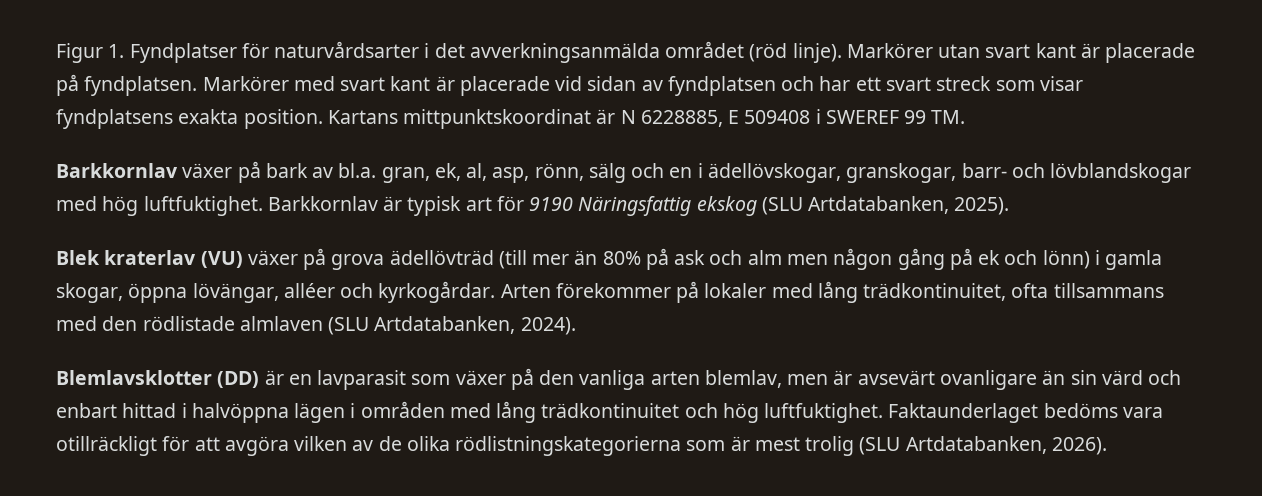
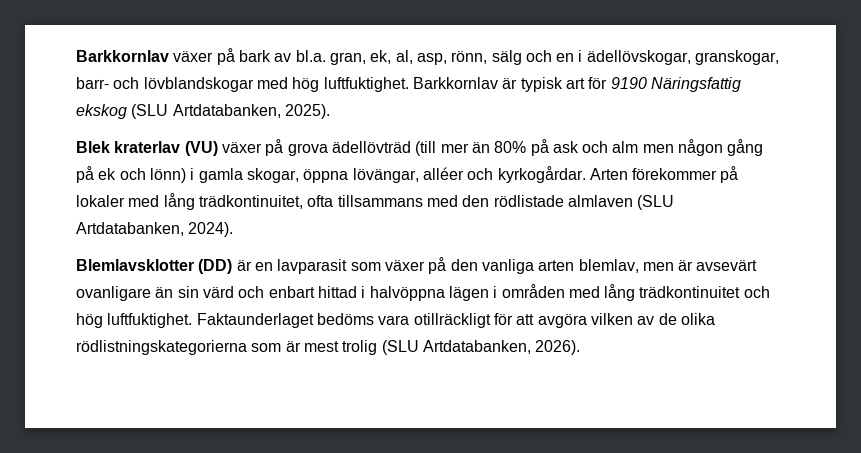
[56,41,1196,63] [56,74,1083,96] [56,109,966,129] Figur 1. Fyndplatser för naturvårdsarter i det avverkningsanmälda området (röd linje). Markörer utan svart kant är placerade på fyndplatsen. Markörer med svart kant är placerade vid sidan av fyndplatsen och har ett svart streck som visar fyndplatsens exakta position. Kartans mittpunktskoordinat är N 6228885, E 509408 i SWEREF 99 TM. // -> (76, 56) none

